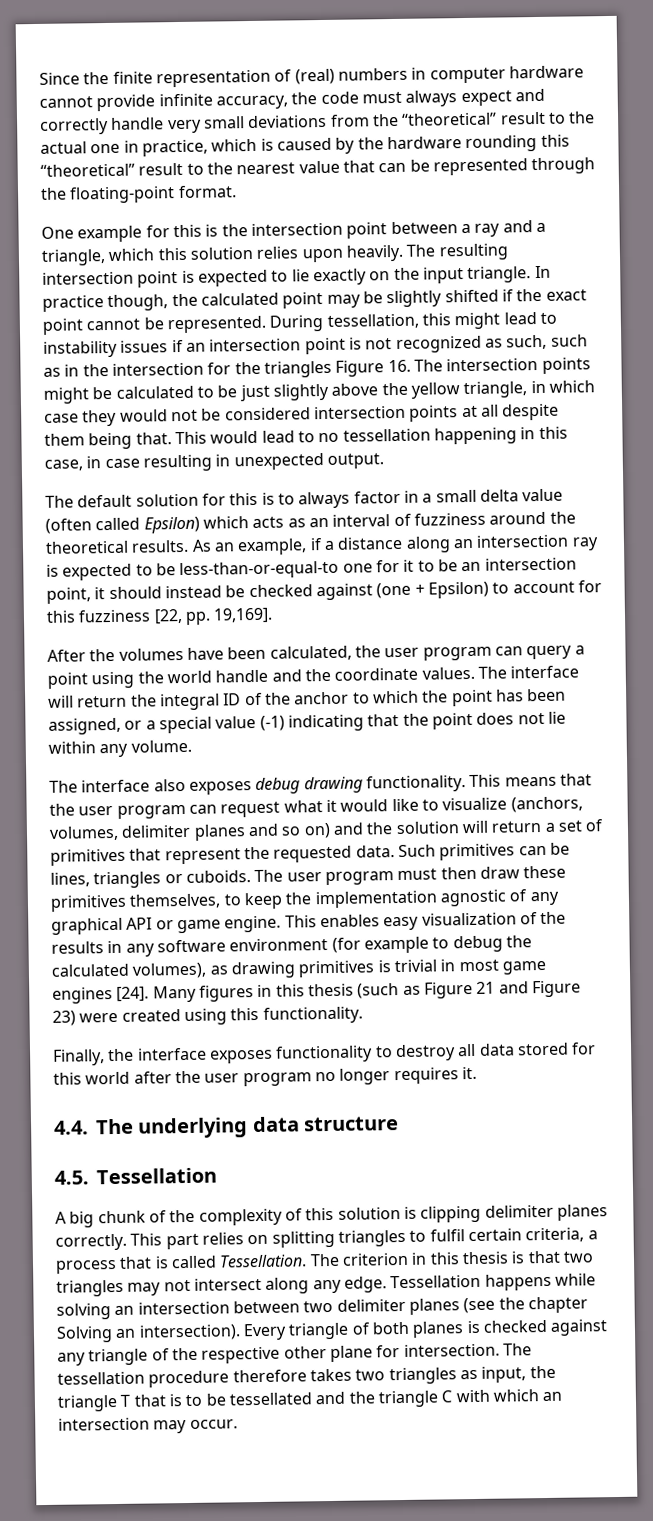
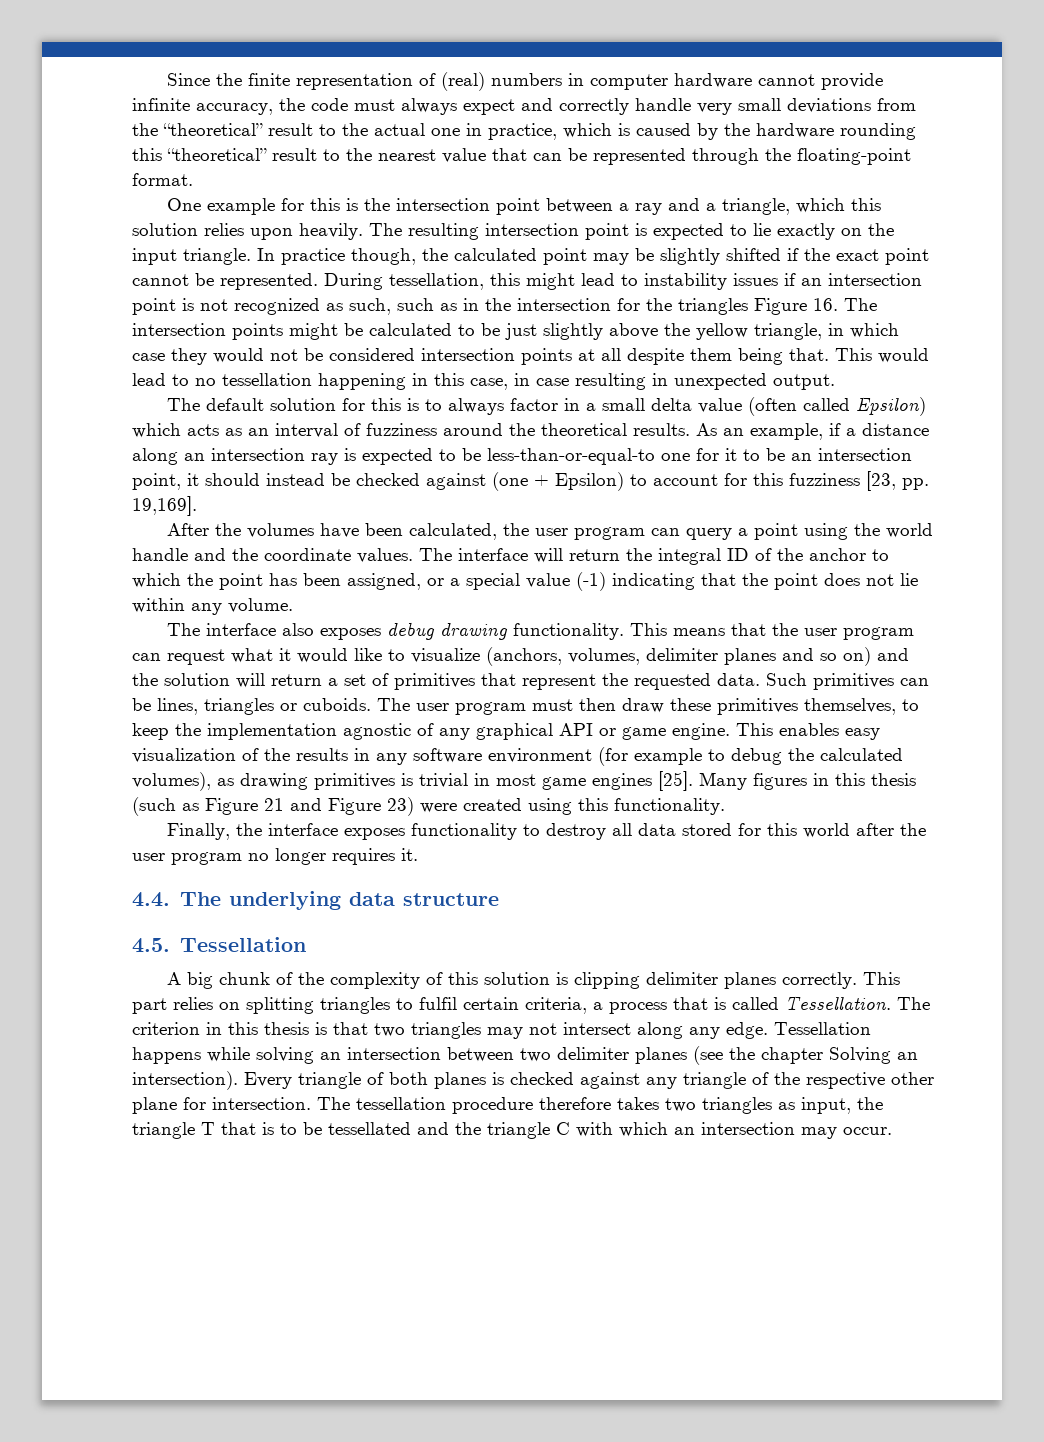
[153,609,183,625] [22, -> [866,471,896,491] [23,
[116,986,150,1002] [24]. -> [658,771,693,791] [25].

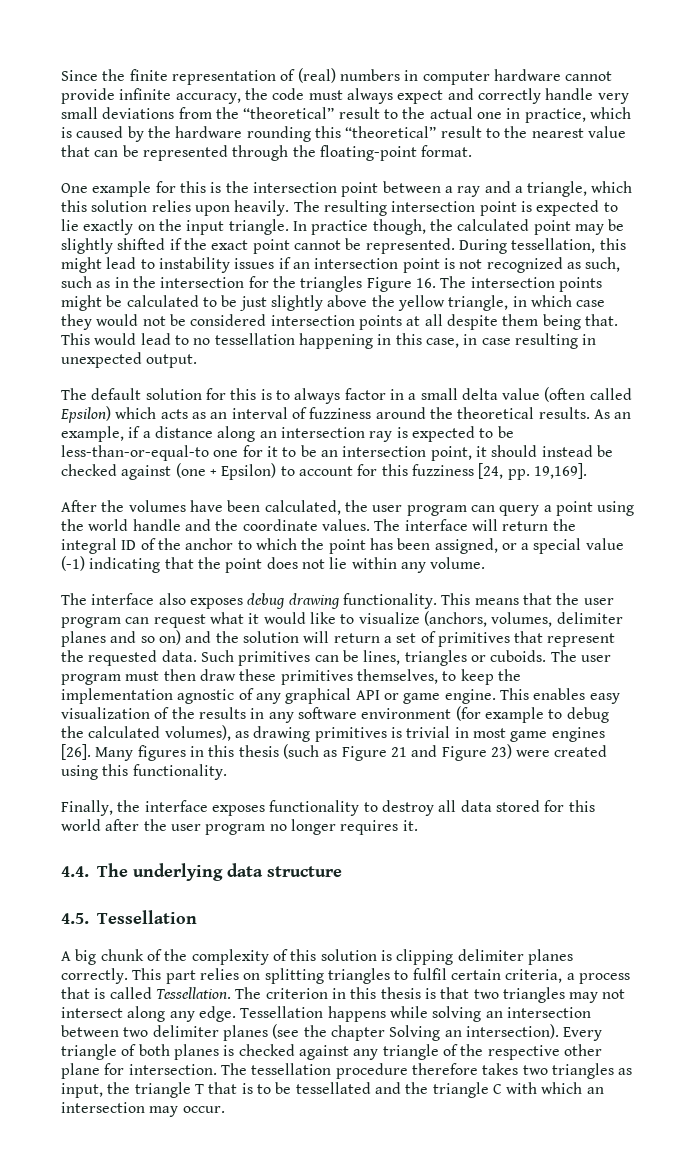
[866,471,896,491] [23, -> [478,463,504,479] [24,
[658,771,693,791] [25]. -> [61,744,91,760] [26].

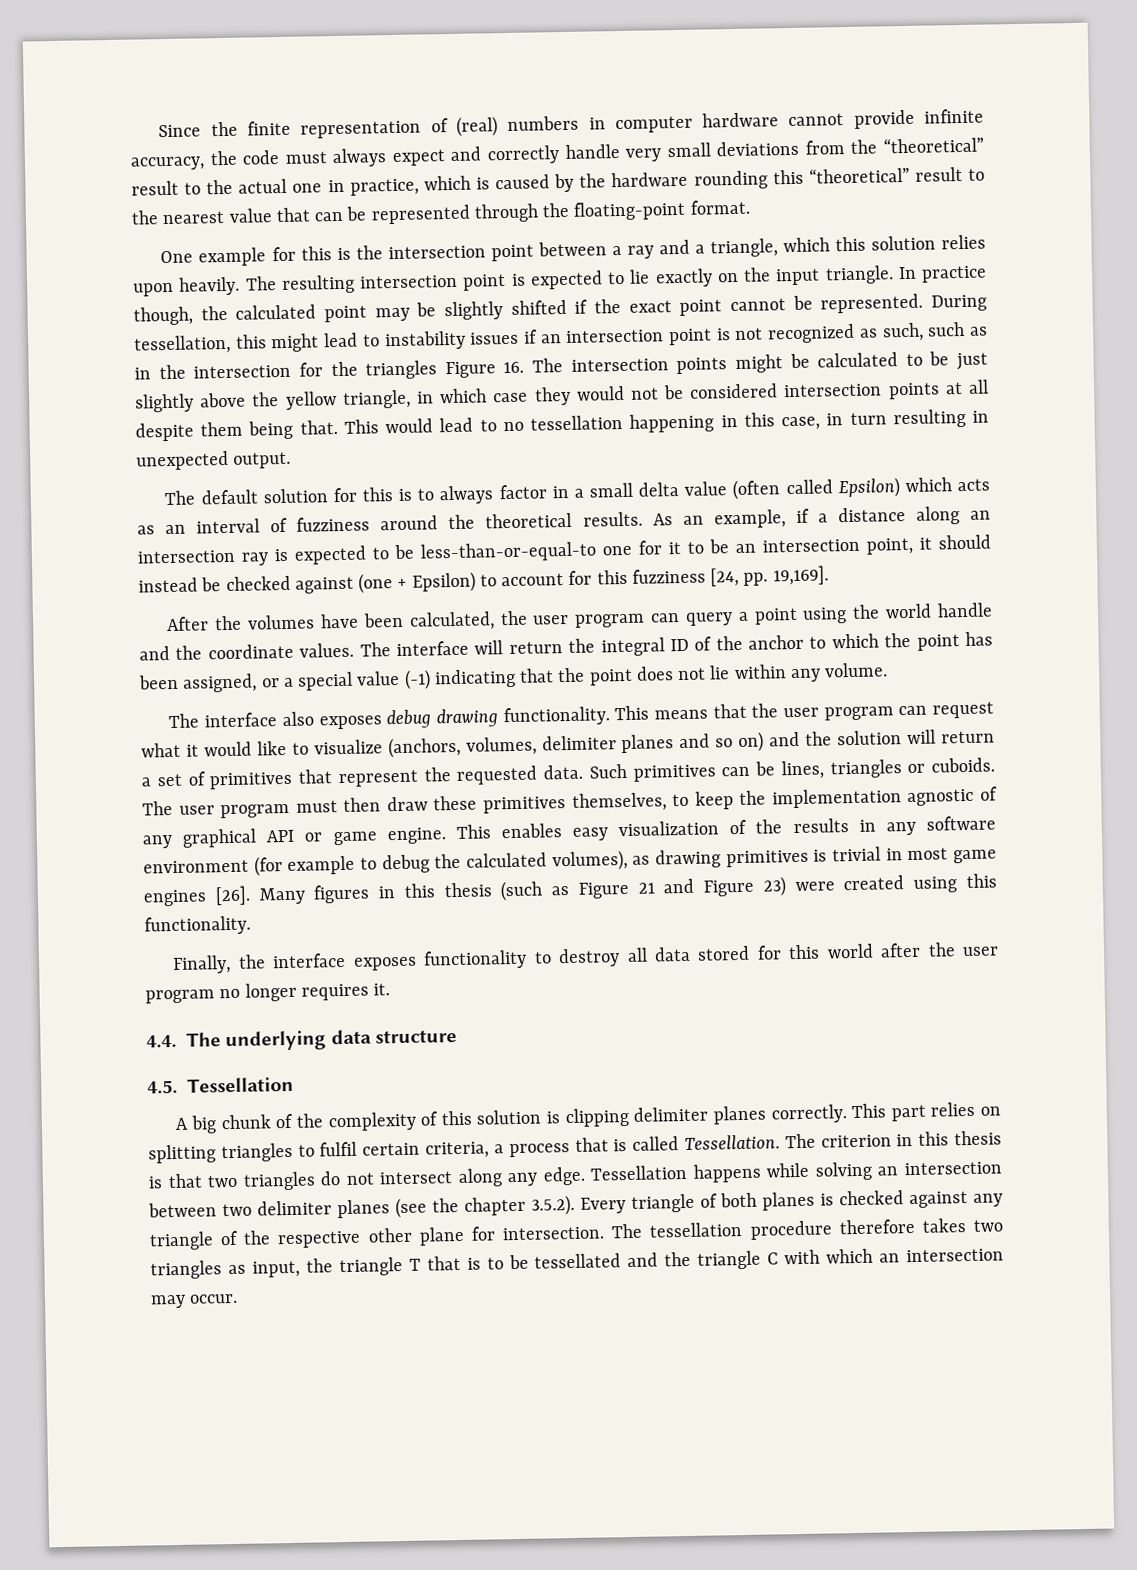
[481,338,511,345] case -> [849,412,887,425] turn
[569,992,599,1003] may -> [320,1171,342,1186] do
[389,1024,559,1041] Solving an intersection). -> [531,1194,575,1216] 3.5.2).

